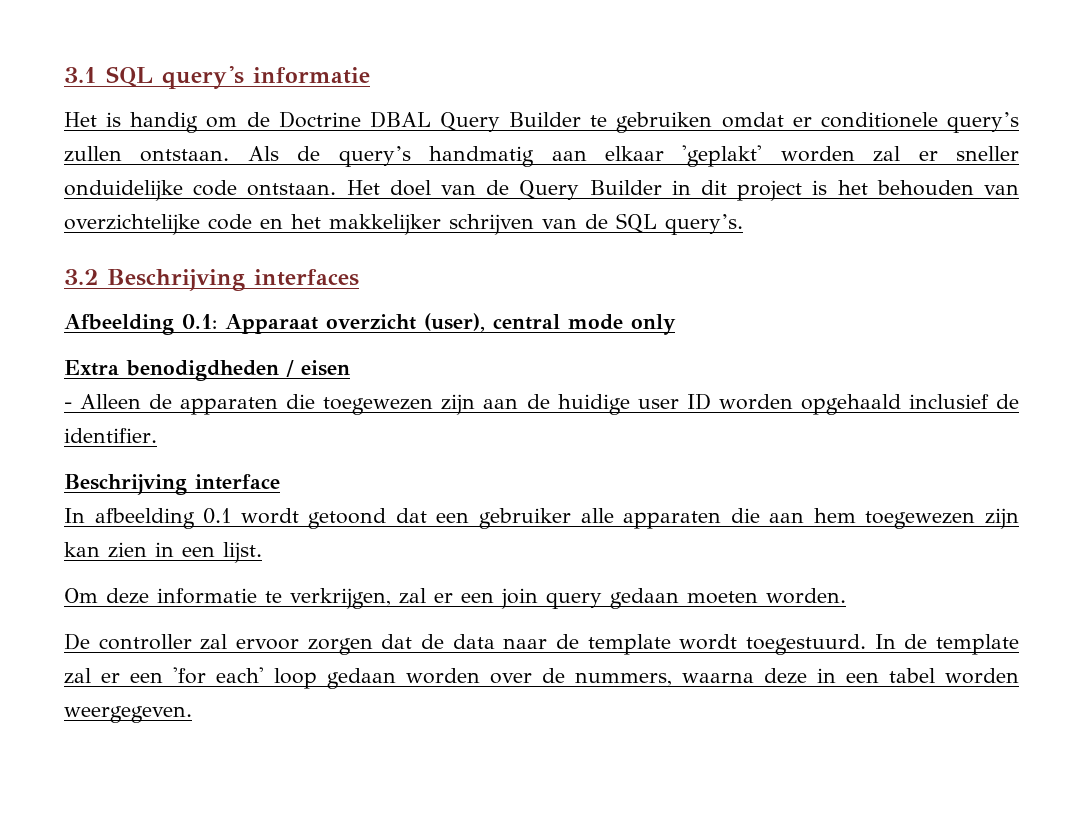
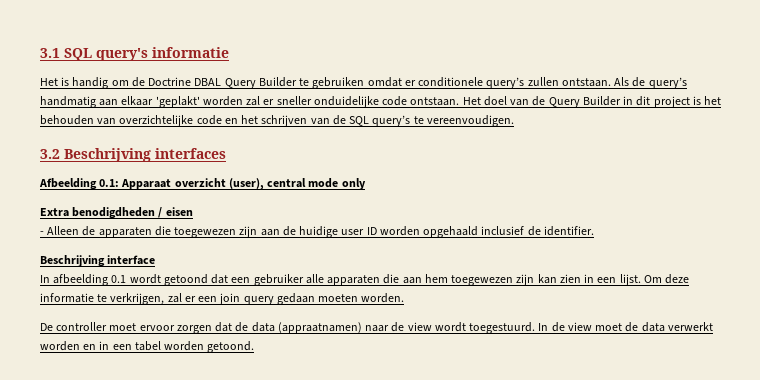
[329,214,441,235] makkelijker -> (259, 119) none
[665,214,743,235] query’s. -> [372,115,514,127] query’s te vereenvoudigen.
(262, 552) // -> (641, 280) none
[200,634,228,650] zal -> [109,323,137,331] moet
(495, 641) none -> [277,322,362,334] (appraatnamen)
[587,634,671,655] template -> [407,322,432,331] view
[935,634,1019,655] [64,667,807,689] template zal er een 'for each' loop gedaan worden over de nummers, waarna deze -> [567,322,713,332] [40,341,97,351] view moet de data verwerkt worden en
[64,706,192,723] weergegeven. -> [207,341,255,353] getoond.

